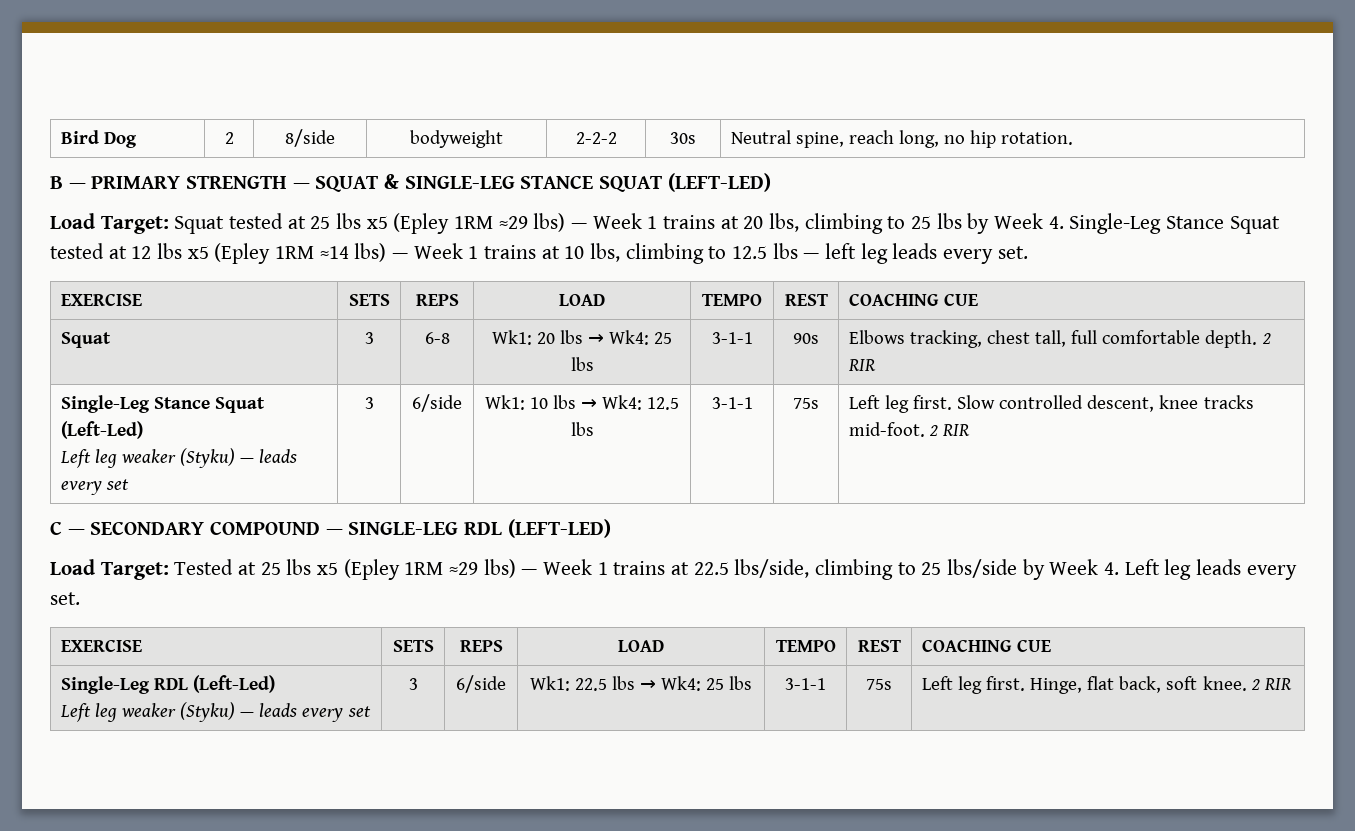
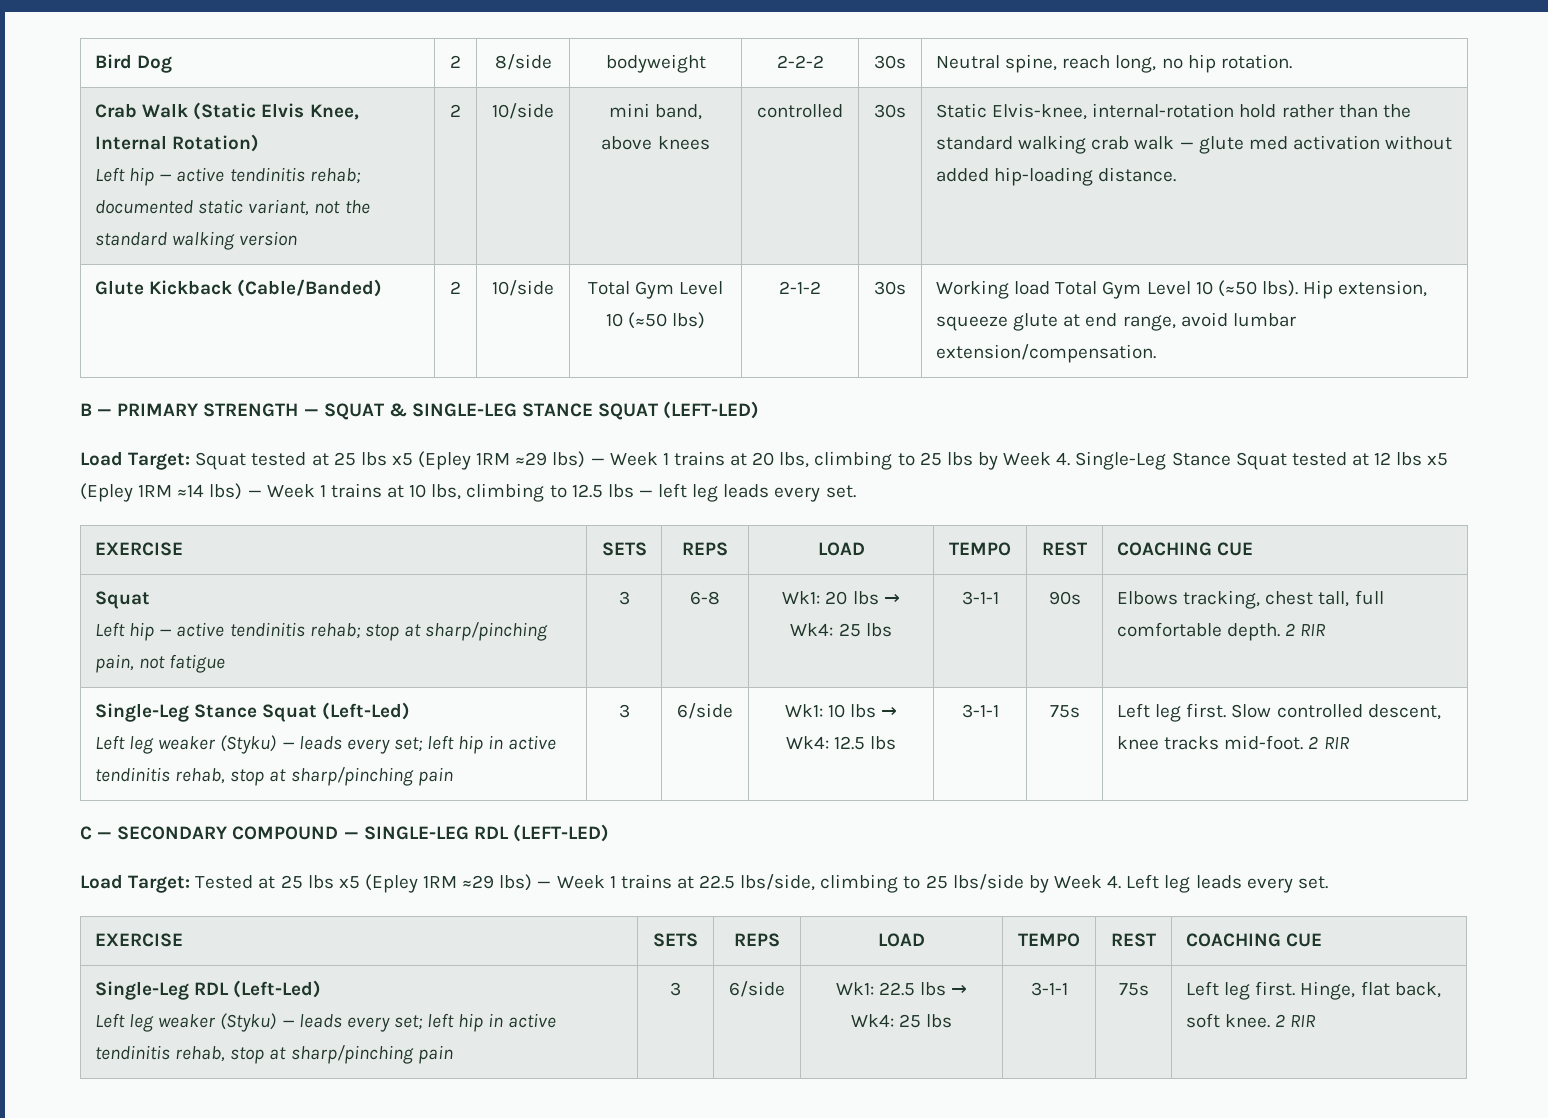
(1074, 138) none -> [94,102,359,120] [94,134,260,152] [94,167,361,186] [94,199,370,216] [94,231,298,250] [450,104,461,117] [492,103,554,119] [608,103,703,120] [601,136,710,150] [757,104,843,118] [874,104,906,118] [935,103,1411,120] [935,135,1453,154] [935,167,1177,186] [94,279,383,297] [450,281,461,294] [492,280,554,296] [587,281,724,299] [605,312,706,329] [779,281,821,294] [874,281,906,295] [935,280,1428,299] [935,312,1296,331] [935,344,1156,363] // Crab Walk (Static Elvis Knee, Internal Rotation) // Left hip — active tendinitis rehab; documented static variant, not the standard walking version | 2 | 10/side | mini band, above knees | controlled | 30s | Static Elvis-knee, internal-rotation hold rather than the standard walking crab walk — glute med activation without added hip-loading distance. // Glute Kickback (Cable/Banded) | 2 | 10/side | Total Gym Level 10 (≈50 lbs) | 2-1-2 | 30s | Working load Total Gym Level 10 (≈50 lbs). Hip extension, squeeze glute at end range, avoid lumbar extension/compensation.
(111, 340) none -> [94,622,549,641] [94,654,226,673] // Left hip — active tendinitis rehab; stop at sharp/pinching pain, not fatigue
[105,479,129,490] set -> [393,735,557,754] [94,767,453,786] set; left hip in active tendinitis rehab, stop at sharp/pinching pain
[347,706,371,717] set -> [393,1013,557,1032] [94,1045,453,1064] set; left hip in active tendinitis rehab, stop at sharp/pinching pain

